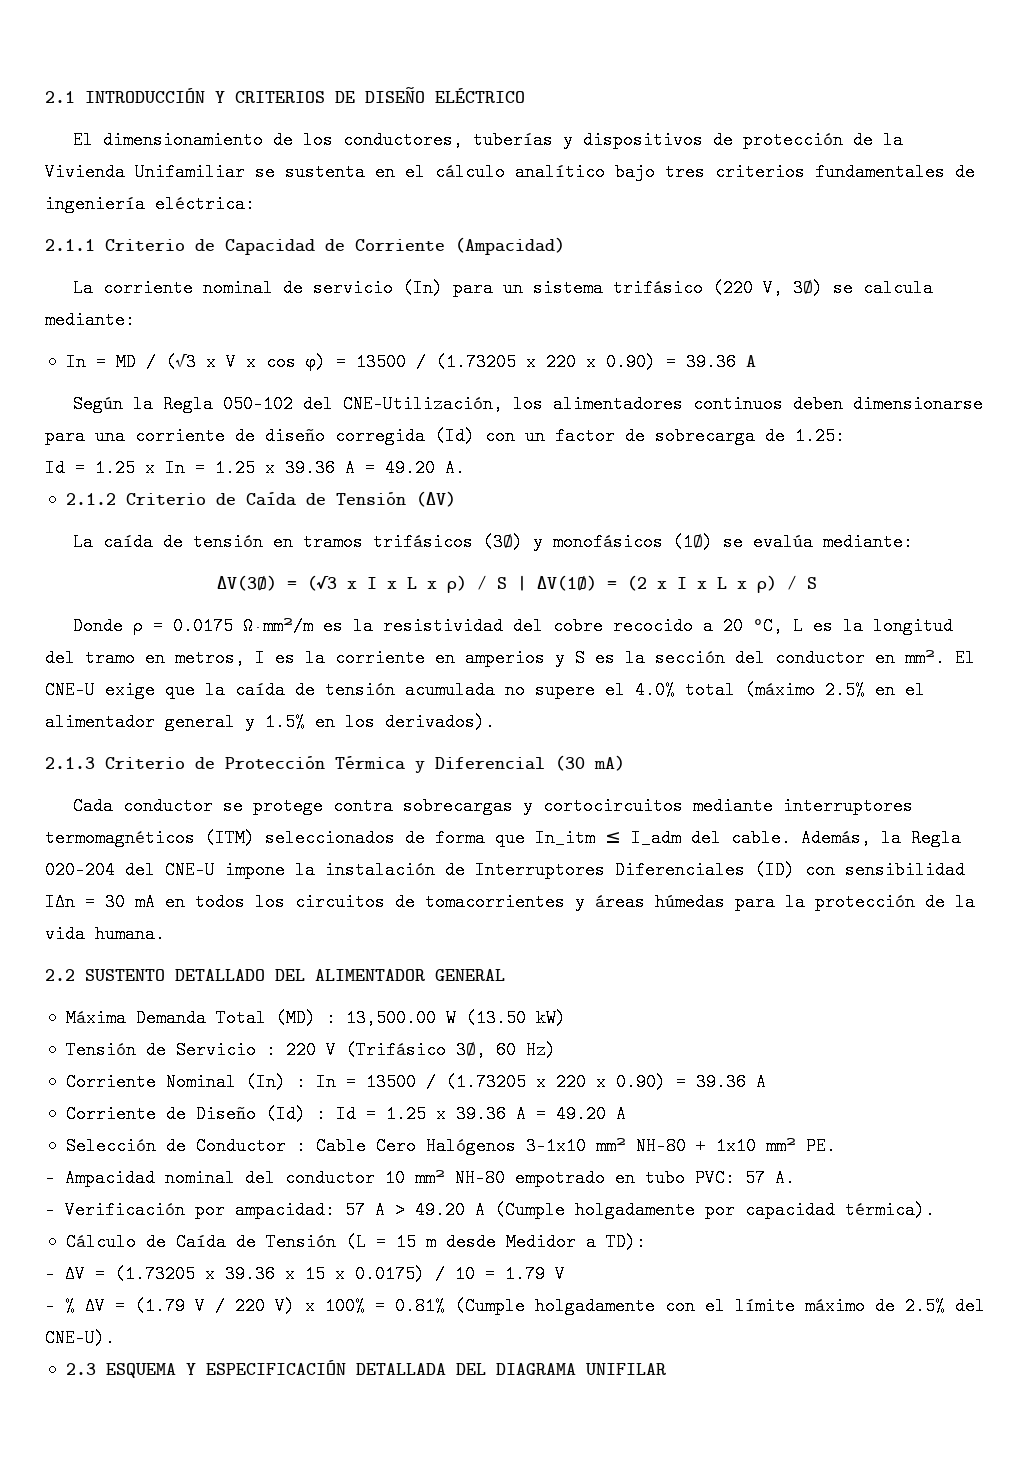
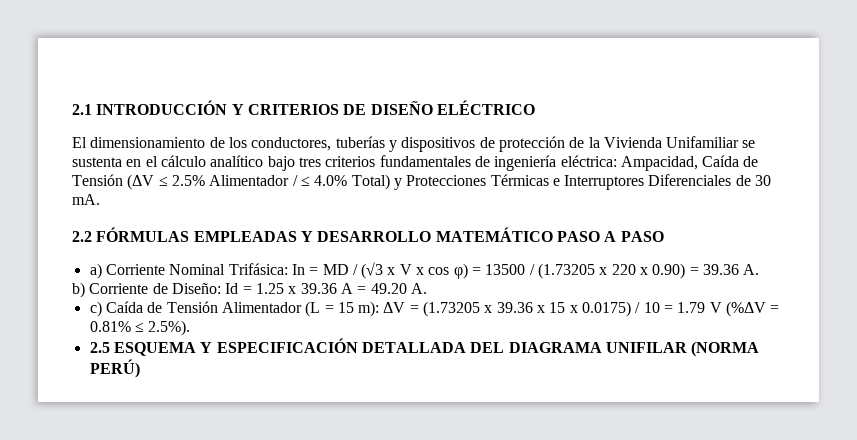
[45,237,565,255] [72,279,933,297] [45,311,135,329] // 2.1.1 Criterio de Capacidad de Corriente (Ampacidad) // La corriente nominal de servicio (In) para un sistema trifásico (220 V, 3Ø) se calcula mediante: // -> [620,155,759,171] [72,174,772,190] [72,194,100,205] [72,227,664,242] [89,263,288,279] Ampacidad, Caída de Tensión (ΔV ≤ 2.5% Alimentador / ≤ 4.0% Total) y Protecciones Térmicas e Interruptores Diferenciales de 30 mA. // 2.2 FÓRMULAS EMPLEADAS Y DESARROLLO MATEMÁTICO PASO A PASO // a) Corriente Nominal Trifásica:
[745,355,756,367] [72,395,983,413] [45,427,845,445] [45,459,185,477] A // Según la Regla 050-102 del CNE-Utilización, los alimentadores continuos deben dimensionarse para una corriente de diseño corregida (Id) con un factor de sobrecarga de 1.25: // Id = 1.25 x In -> [743,264,760,275] [72,282,239,298] A. // b) Corriente de Diseño: Id
[65,491,456,507] [72,533,913,551] [217,575,817,593] [72,616,953,635] [45,649,975,667] [45,681,925,699] [45,713,495,731] [45,755,625,773] [72,797,913,815] [45,829,961,847] [45,861,965,879] [45,892,975,911] [45,925,165,943] [45,969,505,981] [65,1009,566,1027] [65,1041,556,1059] [65,1073,766,1091] [65,1105,626,1123] [65,1137,836,1155] [45,1169,795,1187] [45,1201,935,1219] [65,1233,646,1251] [45,1265,55,1283] 2.1.2 Criterio de Caída de Tensión (ΔV) // La caída de tensión en tramos trifásicos (3Ø) y monofásicos (1Ø) se evalúa mediante: // ΔV(3Ø) = (√3 x I x L x ρ) / S | ΔV(1Ø) = (2 x I x L x ρ) / S // Donde ρ = 0.0175 Ω·mm²/m es la resistividad del cobre recocido a 20 °C, L es la longitud del tramo en metros, I es la corriente en amperios y S es la sección del conductor en mm². El CNE-U exige que la caída de tensión acumulada no supere el 4.0% total (máximo 2.5% en el alimentador general y 1.5% en los derivados). // 2.1.3 Criterio de Protección Térmica y Diferencial (30 mA) // Cada conductor se protege contra sobrecargas y cortocircuitos mediante interruptores termomagnéticos (ITM) seleccionados de forma que In_itm ≤ I_adm del cable. Además, la Regla 020-204 del CNE-U impone la instalación de Interruptores Diferenciales (ID) con sensibilidad IΔn = 30 mA en todos los circuitos de tomacorrientes y áreas húmedas para la protección de la vida humana. // 2.2 SUSTENTO DETALLADO DEL ALIMENTADOR GENERAL // Máxima Demanda Total (MD) : 13,500.00 W (13.50 kW) // Tensión de Servicio : 220 V (Trifásico 3Ø, 60 Hz) // Corriente Nominal (In) : In = 13500 / (1.73205 x 220 x 0.90) = 39.36 A // Corriente de Diseño (Id) : Id = 1.25 x 39.36 A = 49.20 A // Selección de Conductor : Cable Cero Halógenos 3-1x10 mm² NH-80 + 1x10 mm² PE. // - Ampacidad nominal del conductor 10 mm² NH-80 empotrado en tubo PVC: 57 A. // - Verificación por ampacidad: 57 A > 49.20 A (Cumple holgadamente por capacidad térmica). // Cálculo de Caída de Tensión (L = 15 m desde Medidor a TD): // - -> [89,301,380,317] c) Caída de Tensión Alimentador (L = 15 m):
[45,1296,985,1315] [45,1329,115,1347] [65,1363,96,1375] // - % ΔV = (1.79 V / 220 V) x 100% = 0.81% (Cumple holgadamente con el límite máximo de 2.5% del CNE-U). // 2.3 -> [725,301,780,317] [89,320,191,336] [89,342,110,353] (%ΔV = 0.81% ≤ 2.5%). // 2.5
(666, 1369) none -> [691,341,760,357] [89,359,140,378] (NORMA PERÚ)

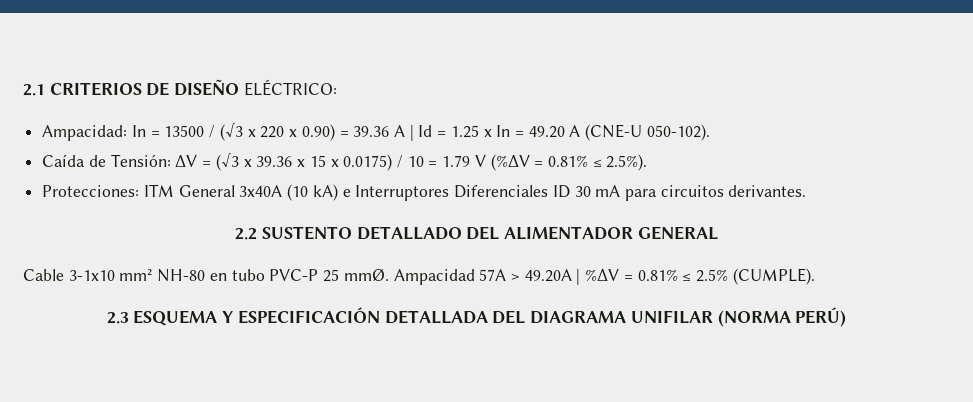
[96,100,244,115] INTRODUCCIÓN Y -> (45, 90) none
[436,100,535,115] [72,136,756,152] [72,155,759,171] [72,174,772,190] [72,194,100,205] [72,227,664,242] [89,262,468,279] ELÉCTRICO // El dimensionamiento de los conductores, tuberías y dispositivos de protección de la Vivienda Unifamiliar se sustenta en el cálculo analítico bajo tres criterios fundamentales de ingeniería eléctrica: Ampacidad, Caída de Tensión (ΔV ≤ 2.5% Alimentador / ≤ 4.0% Total) y Protecciones Térmicas e Interruptores Diferenciales de 30 mA. // 2.2 FÓRMULAS EMPLEADAS Y DESARROLLO MATEMÁTICO PASO A PASO // a) Corriente Nominal Trifásica: In = MD / (√3 x V x cos φ) -> [243,79,337,96] [42,125,146,141] ELÉCTRICO: // Ampacidad: In
[538,263,596,279] (1.73205 -> [219,123,243,141] (√3
[743,264,760,275] [72,282,427,298] [89,301,380,317] A. // b) Corriente de Diseño: Id = 1.25 x 39.36 A = 49.20 A. // c) Caída de Tensión Alimentador (L = 15 m): -> [393,124,710,141] [42,154,171,167] A | Id = 1.25 x In = 49.20 A (CNE-U 050-102). // Caída de Tensión:
[423,301,481,317] (1.73205 -> [215,153,239,171] (√3
[89,342,110,353] 2.5 -> [42,184,807,201] [235,226,718,240] [23,268,815,285] [106,312,129,324] Protecciones: ITM General 3x40A (10 kA) e Interruptores Diferenciales ID 30 mA para circuitos derivantes. // 2.2 SUSTENTO DETALLADO DEL ALIMENTADOR GENERAL // Cable 3-1x10 mm² NH-80 en tubo PVC-P 25 mmØ. Ampacidad 57A > 49.20A | %ΔV = 0.81% ≤ 2.5% (CUMPLE). // 2.3

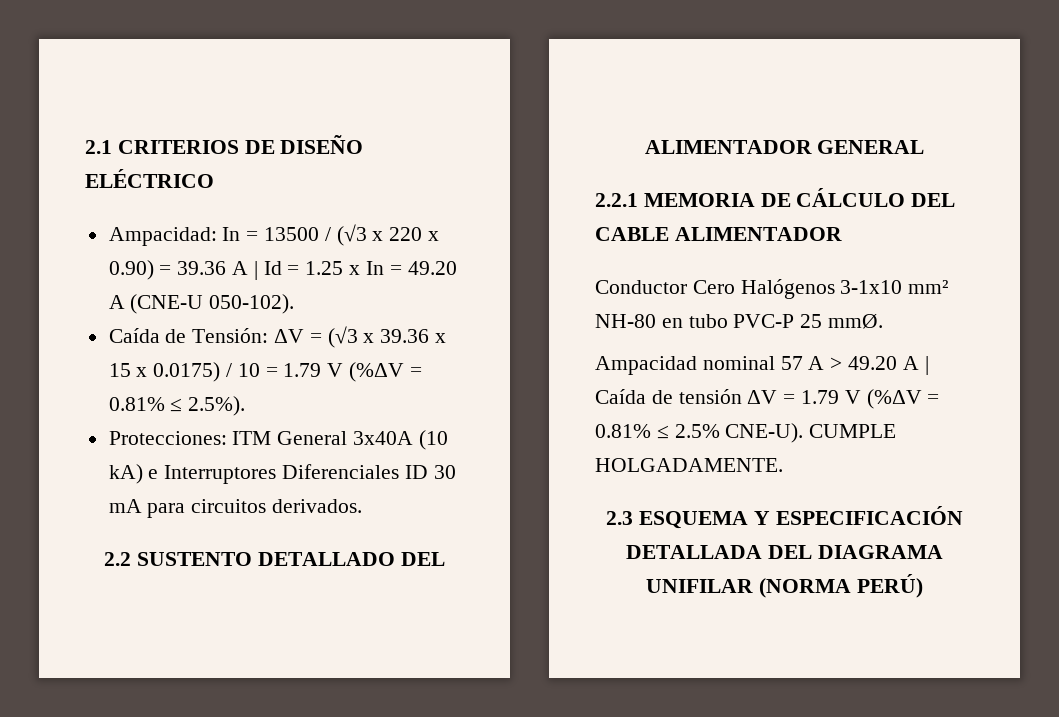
[243,79,337,96] ELÉCTRICO: -> [85,169,214,188] ELÉCTRICO
[728,185,807,197] derivantes. -> [272,499,363,513] derivados.
[23,269,64,281] Cable -> [595,188,956,207] [595,227,842,241] [595,279,835,299] 2.2.1 MEMORIA DE CÁLCULO DEL CABLE ALIMENTADOR // Conductor Cero Halógenos
[393,269,620,285] Ampacidad 57A > 49.20A | %ΔV -> [595,356,929,375] [595,389,922,409] // Ampacidad nominal 57 A > 49.20 A | Caída de tensión ΔV = 1.79 V (%ΔV
[732,268,815,285] (CUMPLE). -> [725,423,897,443] [595,458,783,472] CNE-U). CUMPLE HOLGADAMENTE.

